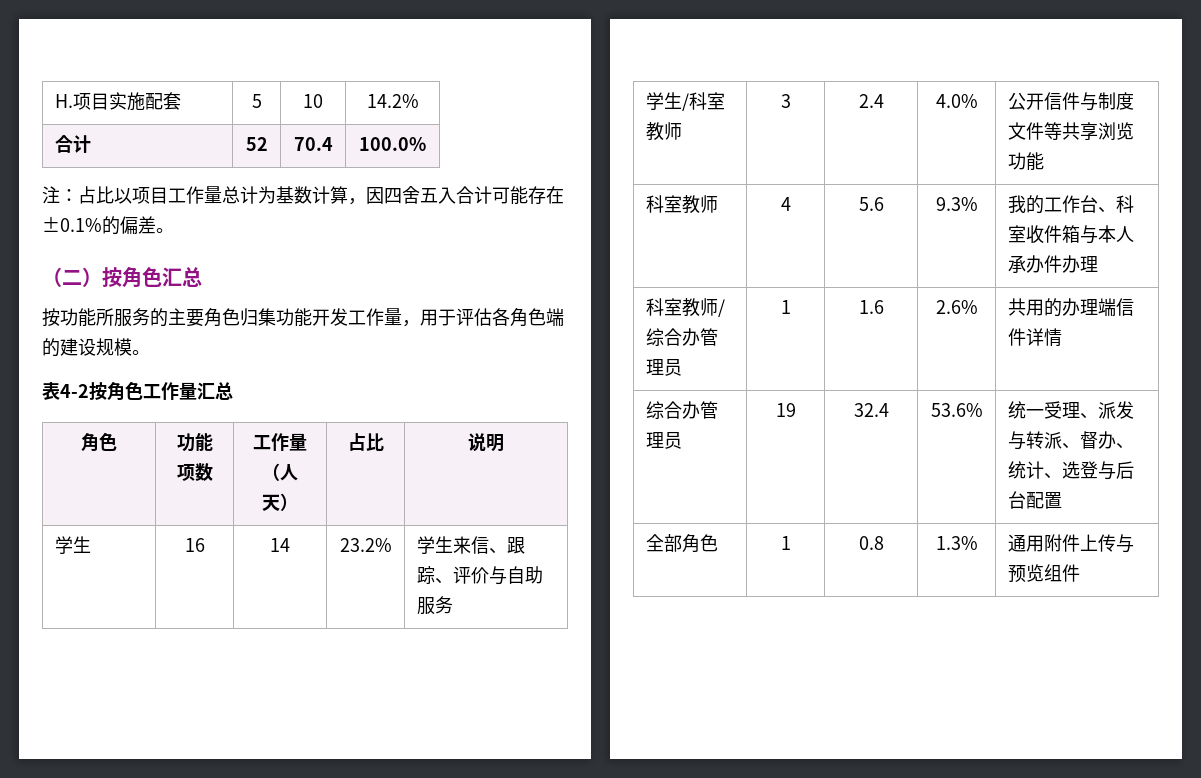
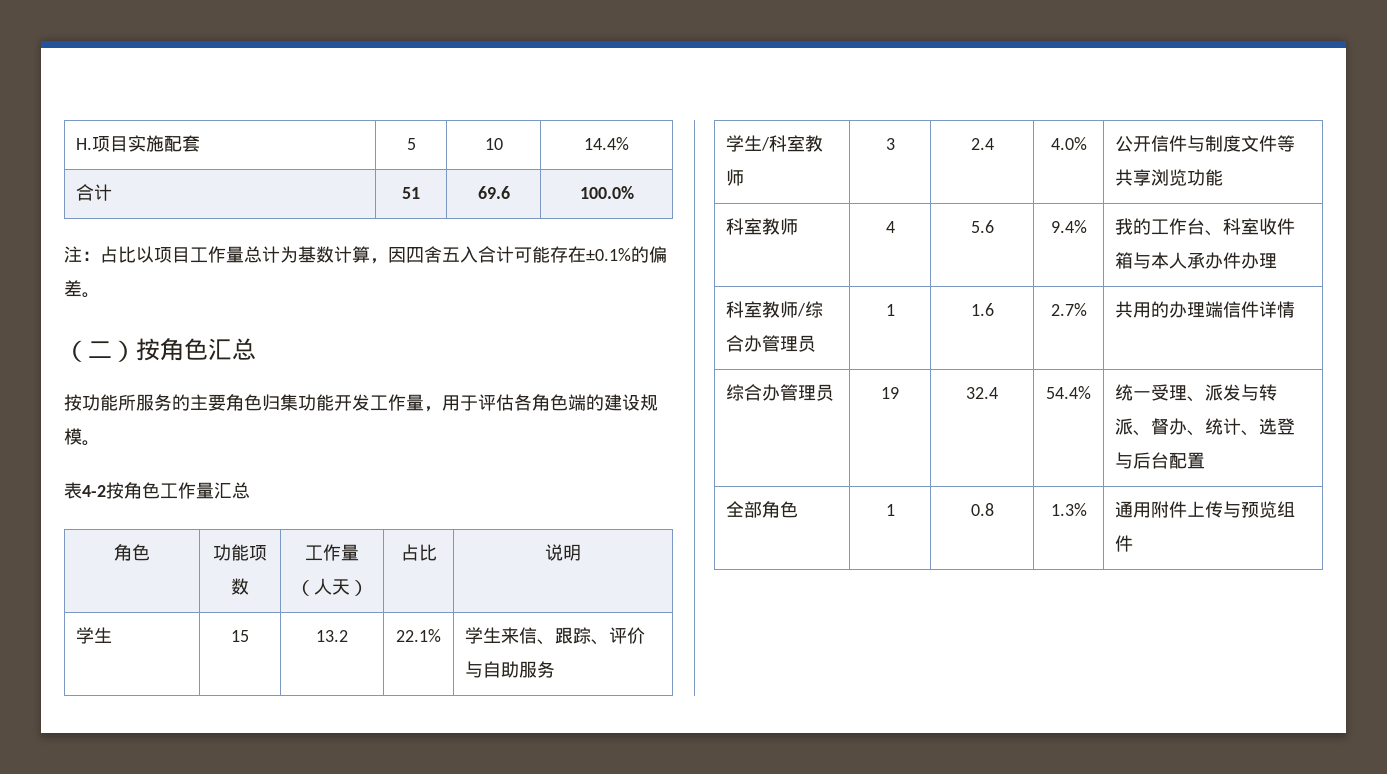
[366,94,419,108] 14.2% -> [584,137,629,150] 14.4%
[245,137,268,151] [293,137,333,151] 52 | 70.4 -> [402,187,420,199] [477,186,510,199] 51 | 69.6
[184,538,205,552] [270,538,290,552] [339,538,392,552] 16 | 14 | 23.2% -> [231,630,249,642] [316,630,348,642] [396,629,441,642] 15 | 13.2 | 22.1%
[935,197,978,211] 9.3% -> [1050,220,1087,233] 9.4%
[935,300,978,314] 2.6% -> [1050,303,1087,316] 2.7%
[930,403,983,417] 53.6% -> [1046,386,1091,399] 54.4%

